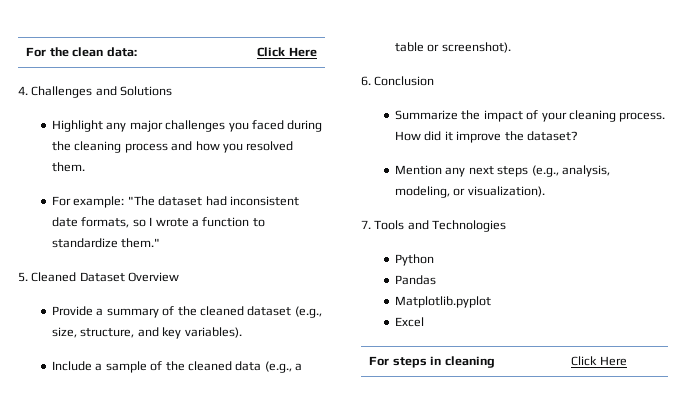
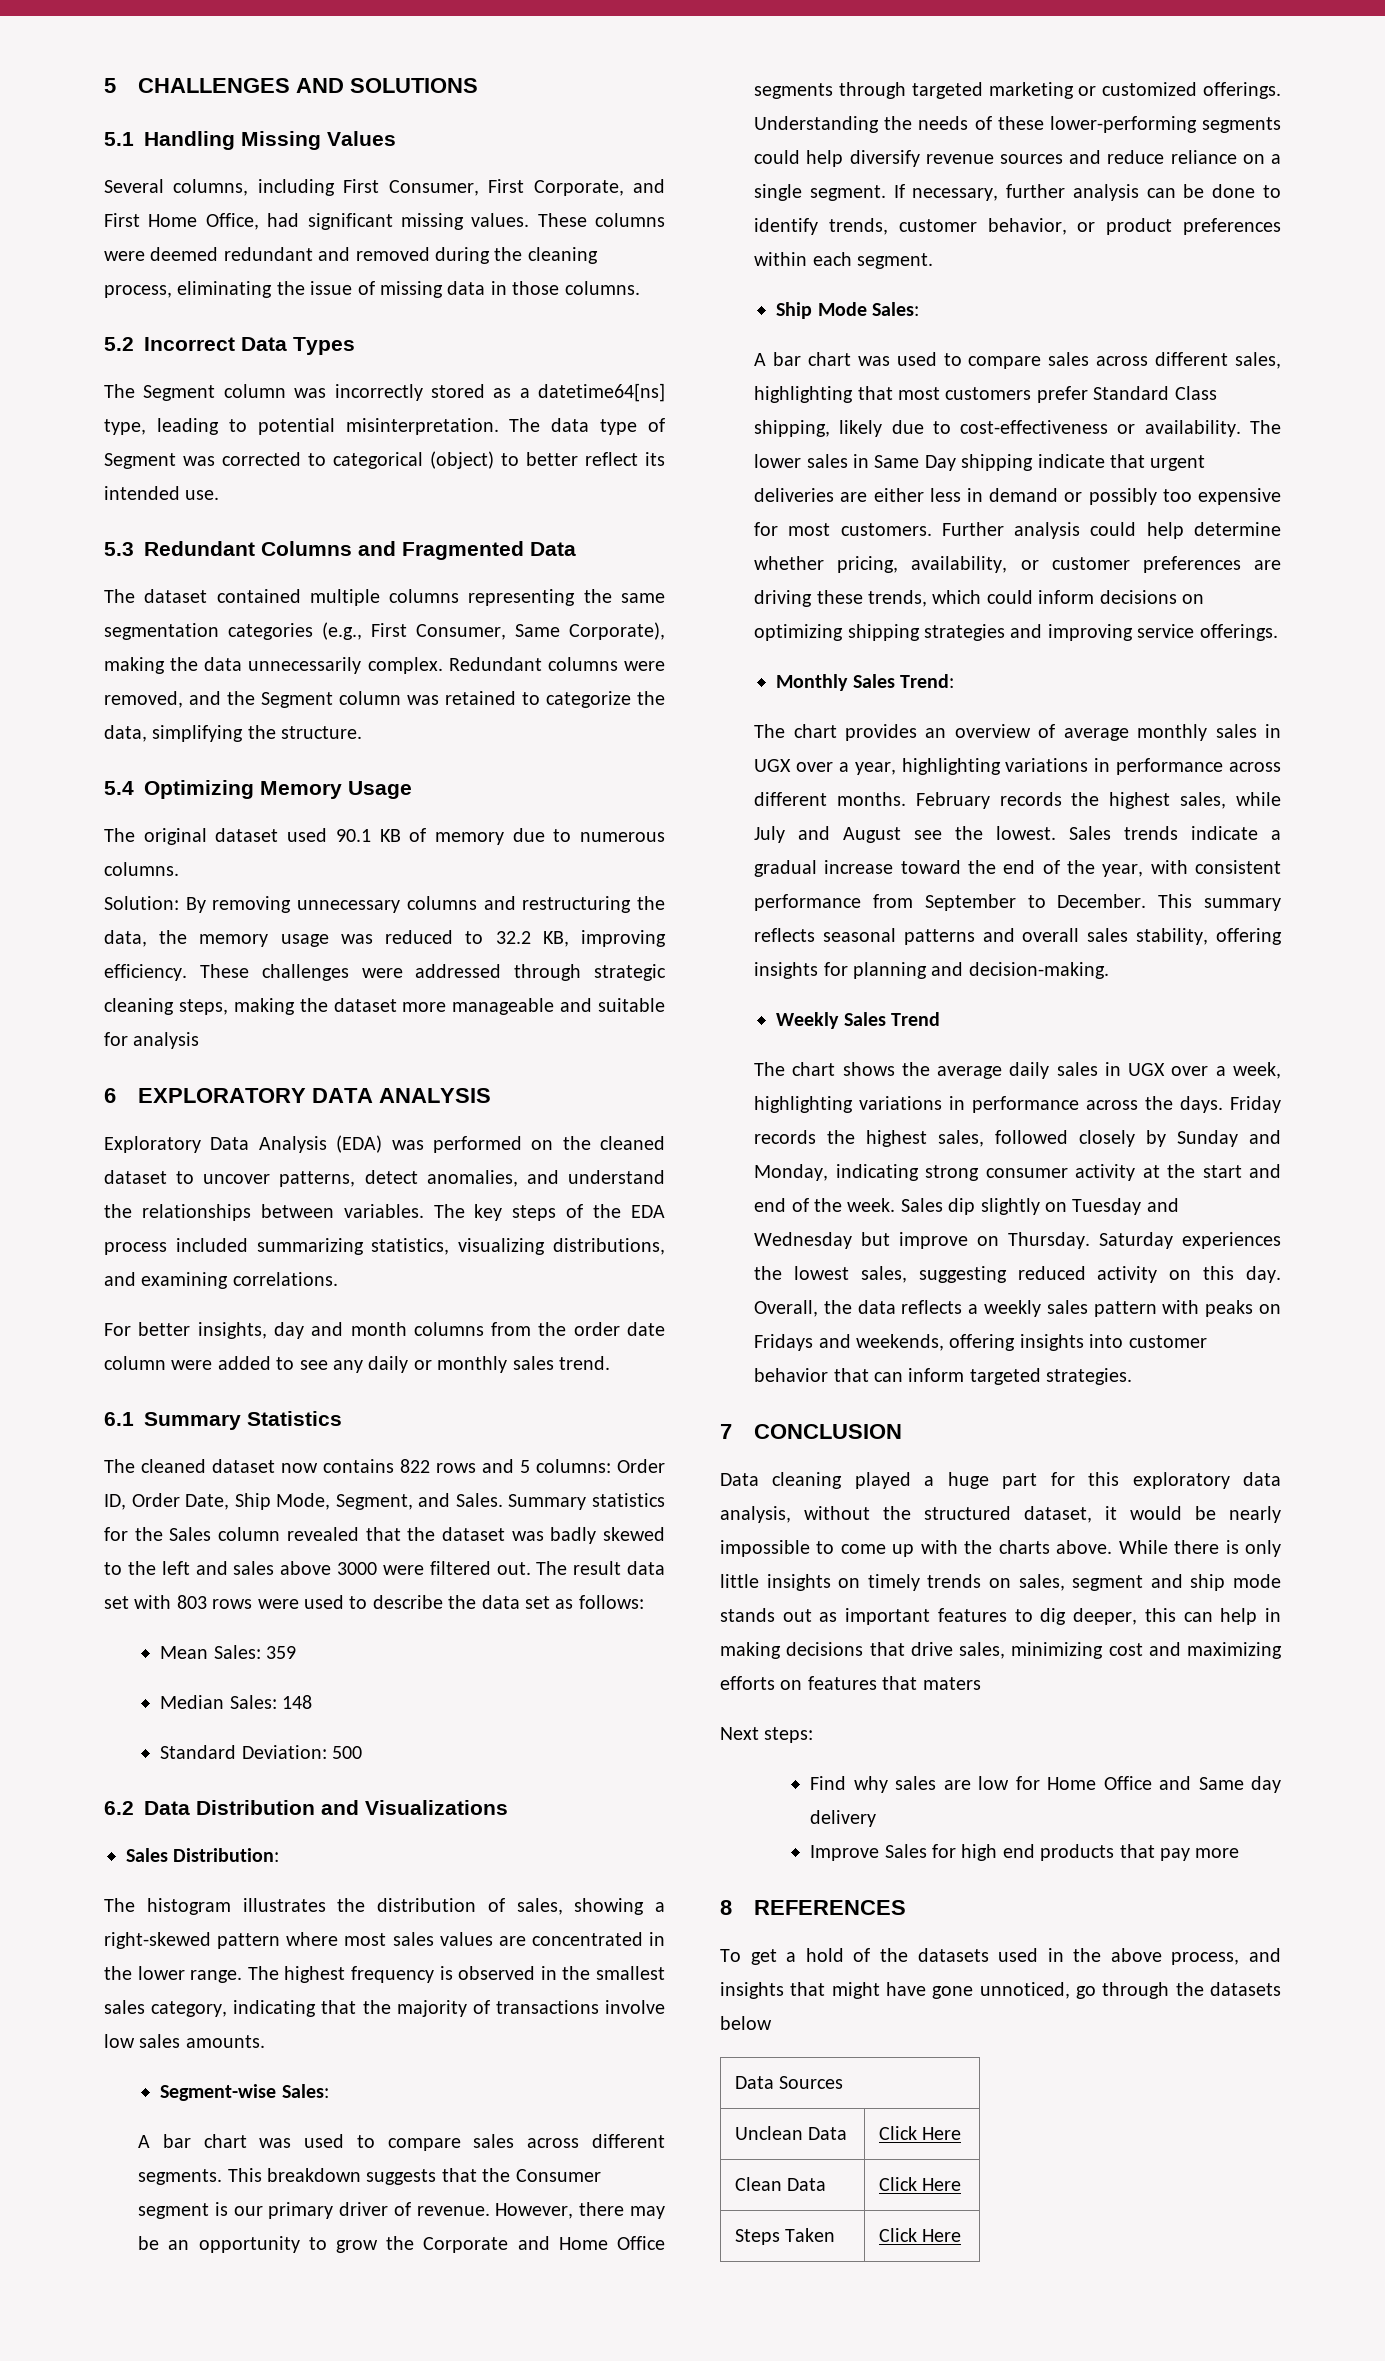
[26,47,137,57] [257,47,317,57] [18,86,173,98] [52,120,323,132] [52,141,294,153] [52,162,86,172] [52,196,299,208] [52,217,265,228] [52,238,161,248] [18,272,180,282] [52,306,322,318] [52,327,242,339] [52,361,303,373] [395,42,511,53] [361,76,435,86] [395,110,666,122] [395,131,578,143] [395,165,610,177] [395,186,545,198] [361,220,507,232] [395,254,435,266] [395,275,437,285] [395,296,492,308] [395,317,425,327] [369,356,495,368] For the clean data: | Click Here // 4. Challenges and Solutions // Highlight any major challenges you faced during the cleaning process and how you resolved them. // For example: "The dataset had inconsistent date formats, so I wrote a function to standardize them." // 5. Cleaned Dataset Overview // Provide a summary of the cleaned dataset (e.g., size, structure, and key variables). // Include a sample of the cleaned data (e.g., a table or screenshot). // 6. Conclusion // Summarize the impact of your cleaning process. How did it improve the dataset? // Mention any next steps (e.g., analysis, modeling, or visualization). // 7. Tools and Technologies // Python // Pandas // Matplotlib.pyplot // Excel // For steps in cleaning -> [104,78,479,93] [104,131,396,150] [104,179,665,196] [104,213,665,230] [104,247,598,264] [104,281,640,298] [104,337,355,355] [104,383,665,402] [104,418,665,435] [104,451,665,469] [104,486,220,500] [104,541,576,560] [104,589,665,606] [104,622,665,640] [104,657,665,674] [104,691,665,708] [104,725,363,742] [104,780,412,799] [104,828,665,845] [104,862,179,876] [104,896,665,913] [104,930,666,947] [104,964,666,981] [104,998,665,1015] [104,1032,200,1049] [104,1088,492,1103] [104,1135,665,1153] [104,1170,665,1187] [104,1204,666,1221] [104,1238,665,1255] [104,1272,338,1289] [104,1322,665,1339] [104,1356,610,1373] [104,1411,342,1430] [104,1459,665,1473] [104,1493,665,1510] [104,1527,665,1544] [104,1561,665,1575] [104,1595,644,1609] [160,1645,296,1659] [160,1695,312,1709] [160,1745,362,1759] [104,1800,508,1815] [126,1848,280,1862] [104,1898,665,1915] [104,1932,665,1949] [104,1966,666,1983] [104,2000,665,2017] [104,2034,265,2048] [160,2084,329,2101] [138,2134,665,2151] [138,2168,601,2185] [138,2202,665,2219] [138,2236,665,2253] [754,82,1281,99] [754,116,1281,133] [754,150,1281,167] [754,184,1281,201] [754,218,1281,235] [754,252,933,269] [776,302,919,319] [754,352,1281,369] [754,386,1217,403] [754,420,1281,437] [754,454,1206,471] [754,488,1281,505] [754,522,1281,539] [754,556,1281,573] [754,590,1204,607] [754,624,1278,641] [776,674,954,691] [754,724,1281,741] [754,758,1281,775] [754,792,1281,809] [754,826,1281,843] [754,860,1281,877] [754,894,1281,911] [754,928,1282,945] [754,962,1109,979] [776,1012,940,1029] [754,1062,1281,1079] [754,1096,1281,1113] [754,1130,1281,1147] [754,1164,1281,1181] [754,1198,1179,1215] [754,1232,1281,1249] [754,1266,1281,1283] [754,1300,1281,1317] [754,1334,1207,1351] [754,1368,1133,1385] [720,1424,903,1439] [720,1472,1281,1489] [720,1506,1281,1523] [720,1540,1281,1557] [720,1574,1281,1591] [720,1608,1281,1625] [720,1642,1282,1659] [720,1676,981,1690] [720,1727,814,1743] [810,1776,1281,1793] [810,1810,877,1827] [810,1844,1240,1861] [720,1900,907,1915] [720,1948,1281,1965] [720,1982,1281,1999] [720,2016,772,2030] [734,2076,844,2089] [734,2126,848,2140] [878,2126,962,2140] [734,2177,827,2191] [878,2177,962,2191] [734,2228,836,2245] 5 CHALLENGES AND SOLUTIONS // 5.1 Handling Missing Values // Several columns, including First Consumer, First Corporate, and First Home Office, had significant missing values. These columns were deemed redundant and removed during the cleaning process, eliminating the issue of missing data in those columns. // 5.2 Incorrect Data Types // The Segment column was incorrectly stored as a datetime64[ns] type, leading to potential misinterpretation. The data type of Segment was corrected to categorical (object) to better reflect its intended use. // 5.3 Redundant Columns and Fragmented Data // The dataset contained multiple columns representing the same segmentation categories (e.g., First Consumer, Same Corporate), making the data unnecessarily complex. Redundant columns were removed, and the Segment column was retained to categorize the data, simplifying the structure. // 5.4 Optimizing Memory Usage // The original dataset used 90.1 KB of memory due to numerous columns. // Solution: By removing unnecessary columns and restructuring the data, the memory usage was reduced to 32.2 KB, improving efficiency. These challenges were addressed through strategic cleaning steps, making the dataset more manageable and suitable for analysis // 6 EXPLORATORY DATA ANALYSIS // Exploratory Data Analysis (EDA) was performed on the cleaned dataset to uncover patterns, detect anomalies, and understand the relationships between variables. The key steps of the EDA process included summarizing statistics, visualizing distributions, and examining correlations. // For better insights, day and month columns from the order date column were added to see any daily or monthly sales trend. // 6.1 Summary Statistics // The cleaned dataset now contains 822 rows and 5 columns: Order ID, Order Date, Ship Mode, Segment, and Sales. Summary statistics for the Sales column revealed that the dataset was badly skewed to the left and sales above 3000 were filtered out. The result data set with 803 rows were used to describe the data set as follows: // Mean Sales: 359 // Median Sales: 148 // Standard Deviation: 500 // 6.2 Data Distribution and Visualizations // Sales Distribution: // The histogram illustrates the distribution of sales, showing a right-skewed pattern where most sales values are concentrated in the lower range. The highest frequency is observed in the smallest sales category, indicating that the majority of transactions involve low sales amounts. // Segment-wise Sales: // A bar chart was used to compare sales across different segments. This breakdown suggests that the Consumer segment is our primary driver of revenue. However, there may be an opportunity to grow the Corporate and Home Office segments through targeted marketing or customized offerings. Understanding the needs of these lower-performing segments could help diversify revenue sources and reduce reliance on a single segment. If necessary, further analysis can be done to identify trends, customer behavior, or product preferences within each segment. // Ship Mode Sales: // A bar chart was used to compare sales across different sales, highlighting that most customers prefer Standard Class shipping, likely due to cost-effectiveness or availability. The lower sales in Same Day shipping indicate that urgent deliveries are either less in demand or possibly too expensive for most customers. Further analysis could help determine whether pricing, availability, or customer preferences are driving these trends, which could inform decisions on optimizing shipping strategies and improving service offerings. // Monthly Sales Trend: // The chart provides an overview of average monthly sales in UGX over a year, highlighting variations in performance across different months. February records the highest sales, while July and August see the lowest. Sales trends indicate a gradual increase toward the end of the year, with consistent performance from September to December. This summary reflects seasonal patterns and overall sales stability, offering insights for planning and decision-making. // Weekly Sales Trend // The chart shows the average daily sales in UGX over a week, highlighting variations in performance across the days. Friday records the highest sales, followed closely by Sunday and Monday, indicating strong consumer activity at the start and end of the week. Sales dip slightly on Tuesday and Wednesday but improve on Thursday. Saturday experiences the lowest sales, suggesting reduced activity on this day. Overall, the data reflects a weekly sales pattern with peaks on Fridays and weekends, offering insights into customer behavior that can inform targeted strategies. // 7 CONCLUSION // Data cleaning played a huge part for this exploratory data analysis, without the structured dataset, it would be nearly impossible to come up with the charts above. While there is only little insights on timely trends on sales, segment and ship mode stands out as important features to dig deeper, this can help in making decisions that drive sales, minimizing cost and maximizing efforts on features that maters // Next steps: // Find why sales are low for Home Office and Same day delivery // Improve Sales for high end products that pay more // 8 REFERENCES // To get a hold of the datasets used in the above process, and insights that might have gone unnoticed, go through the datasets below // Data Sources // Unclean Data | Click Here // Clean Data | Click Here // Steps Taken

